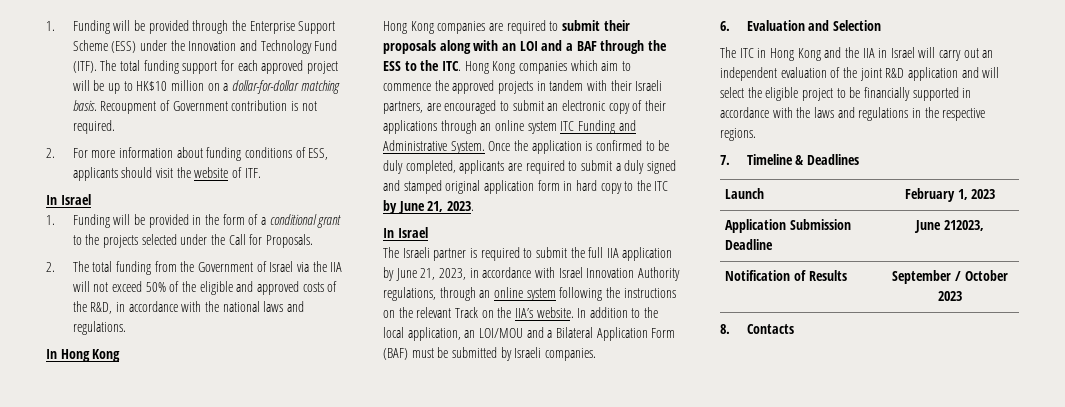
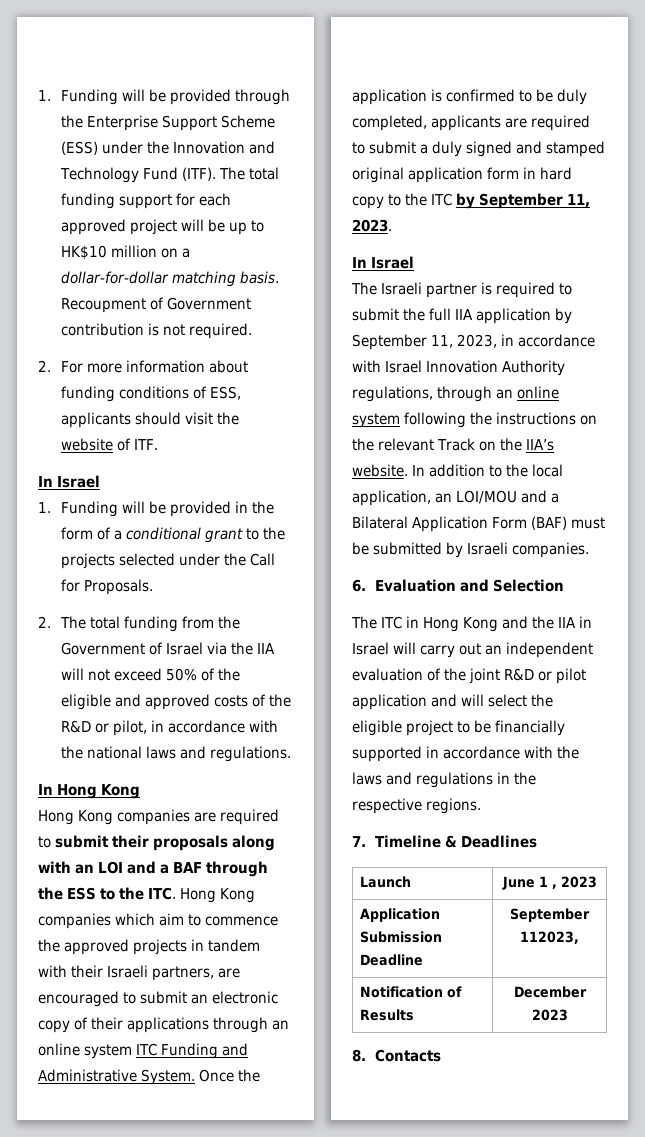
[90,302,113,314] R&D, -> [60,720,148,736] R&D or pilot,
[397,201,444,214] June 21, -> [479,193,591,209] September 11,
[395,268,436,281] June 21, -> [352,334,454,350] September 11,
(905, 73) none -> [538,668,587,684] or pilot
[904,188,968,202] February 1, -> [501,876,557,890] June 1 ,
[914,220,984,233] June 212023, -> [510,908,590,922] [520,931,579,944] September 112023,
[892,270,1008,284] September / October -> [513,986,587,998] December

